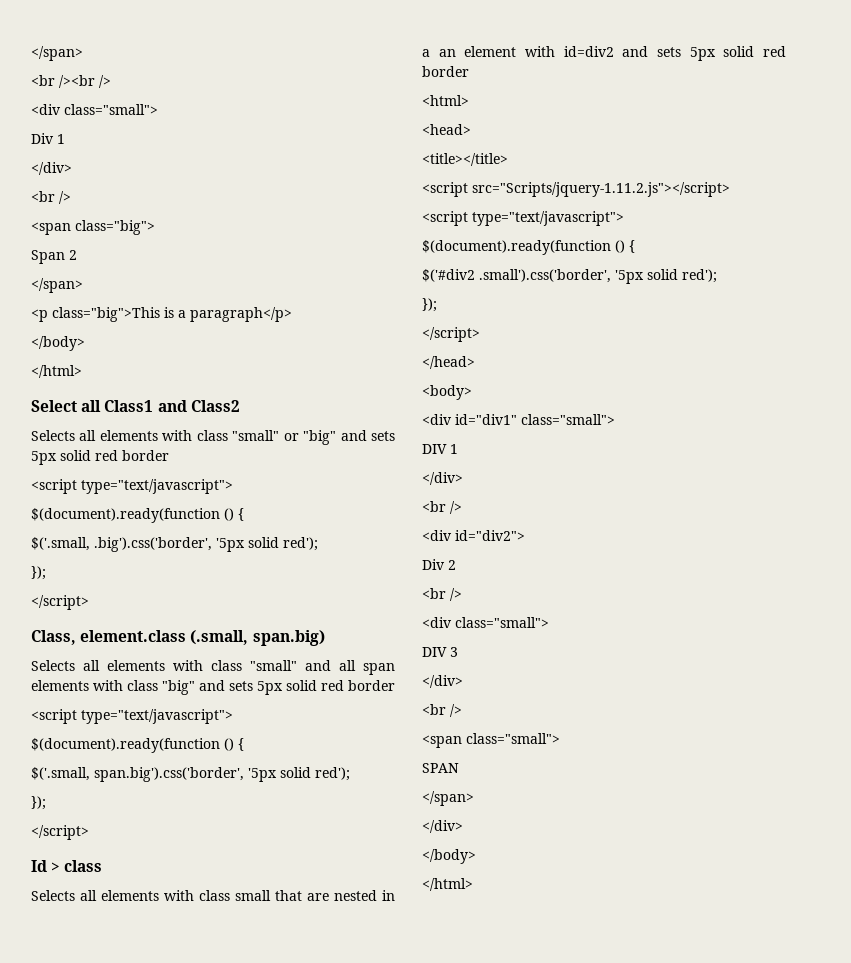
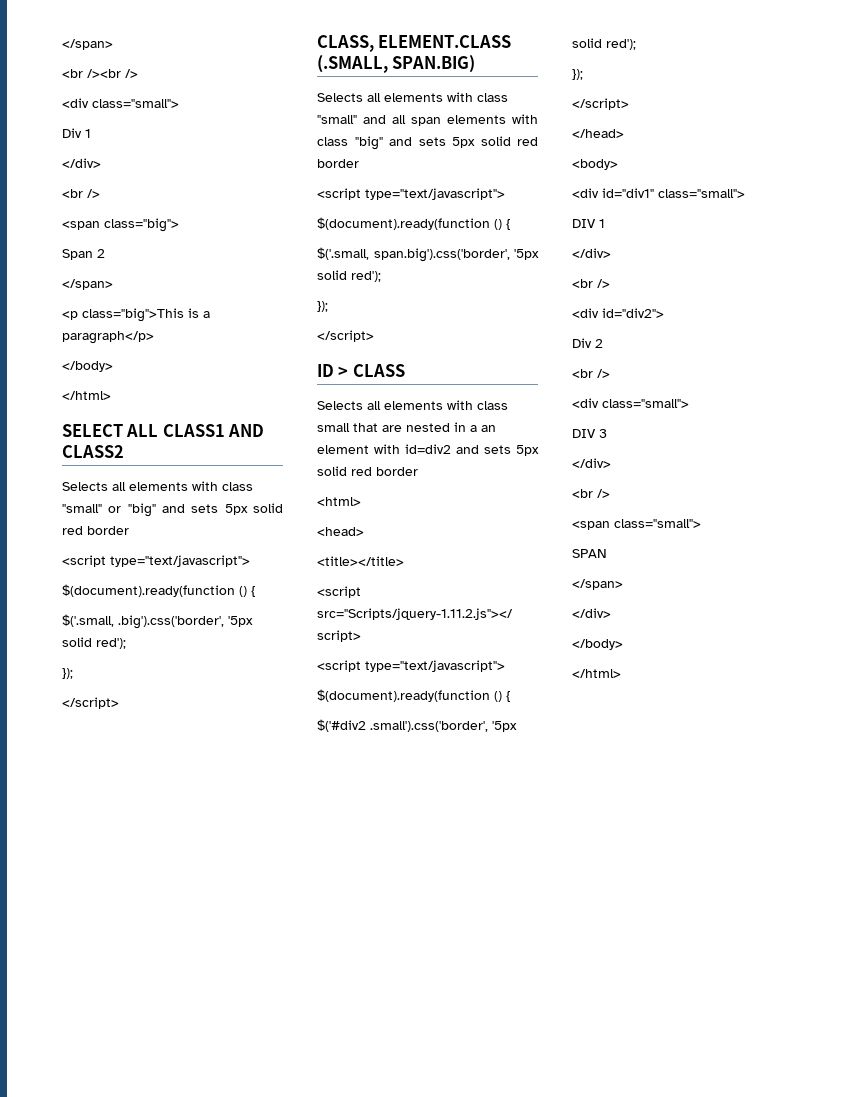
[31,400,240,412] Select all Class1 and Class2 -> [62,424,265,437] [62,445,124,458] SELECT ALL CLASS1 AND CLASS2
[31,630,325,646] Class, element.class (.small, span.big) -> [317,35,512,52] [317,55,476,73] CLASS, ELEMENT.CLASS (.SMALL, SPAN.BIG)
[31,860,103,872] Id > class -> [317,364,405,377] ID > CLASS

